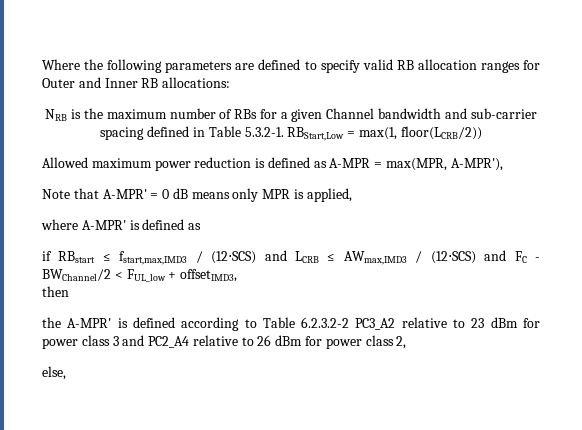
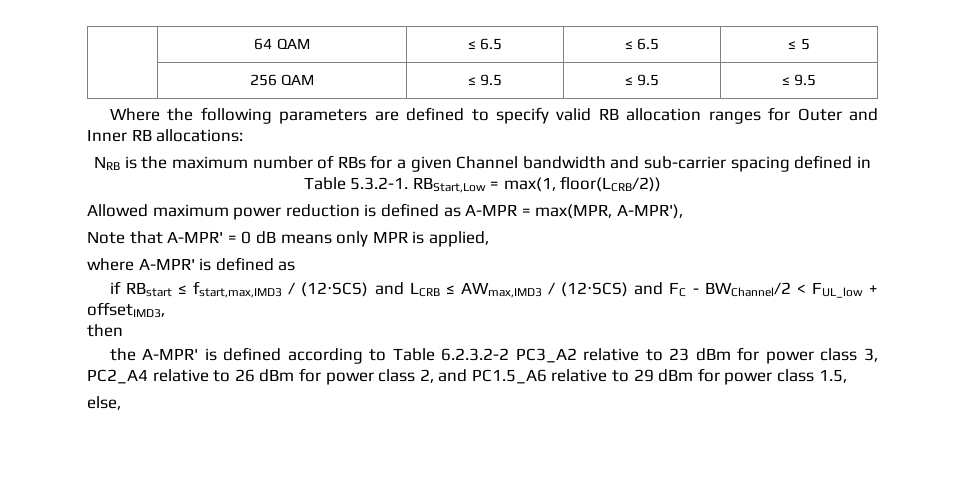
(42, 64) none -> [254,38,310,50] [467,38,503,50] [624,38,660,50] [788,38,810,50] [249,74,315,86] [467,74,503,86] [624,74,660,86] [781,74,817,86] | 64 QAM | ≤ 6.5 | ≤ 6.5 | ≤ 5 // | 256 QAM | ≤ 9.5 | ≤ 9.5 | ≤ 9.5 //
[112,335,145,346] 3 and -> [864,348,879,362] 3,
(407, 342) none -> [438,368,847,385] and PC1.5_A6 relative to 29 dBm for power class 1.5,

